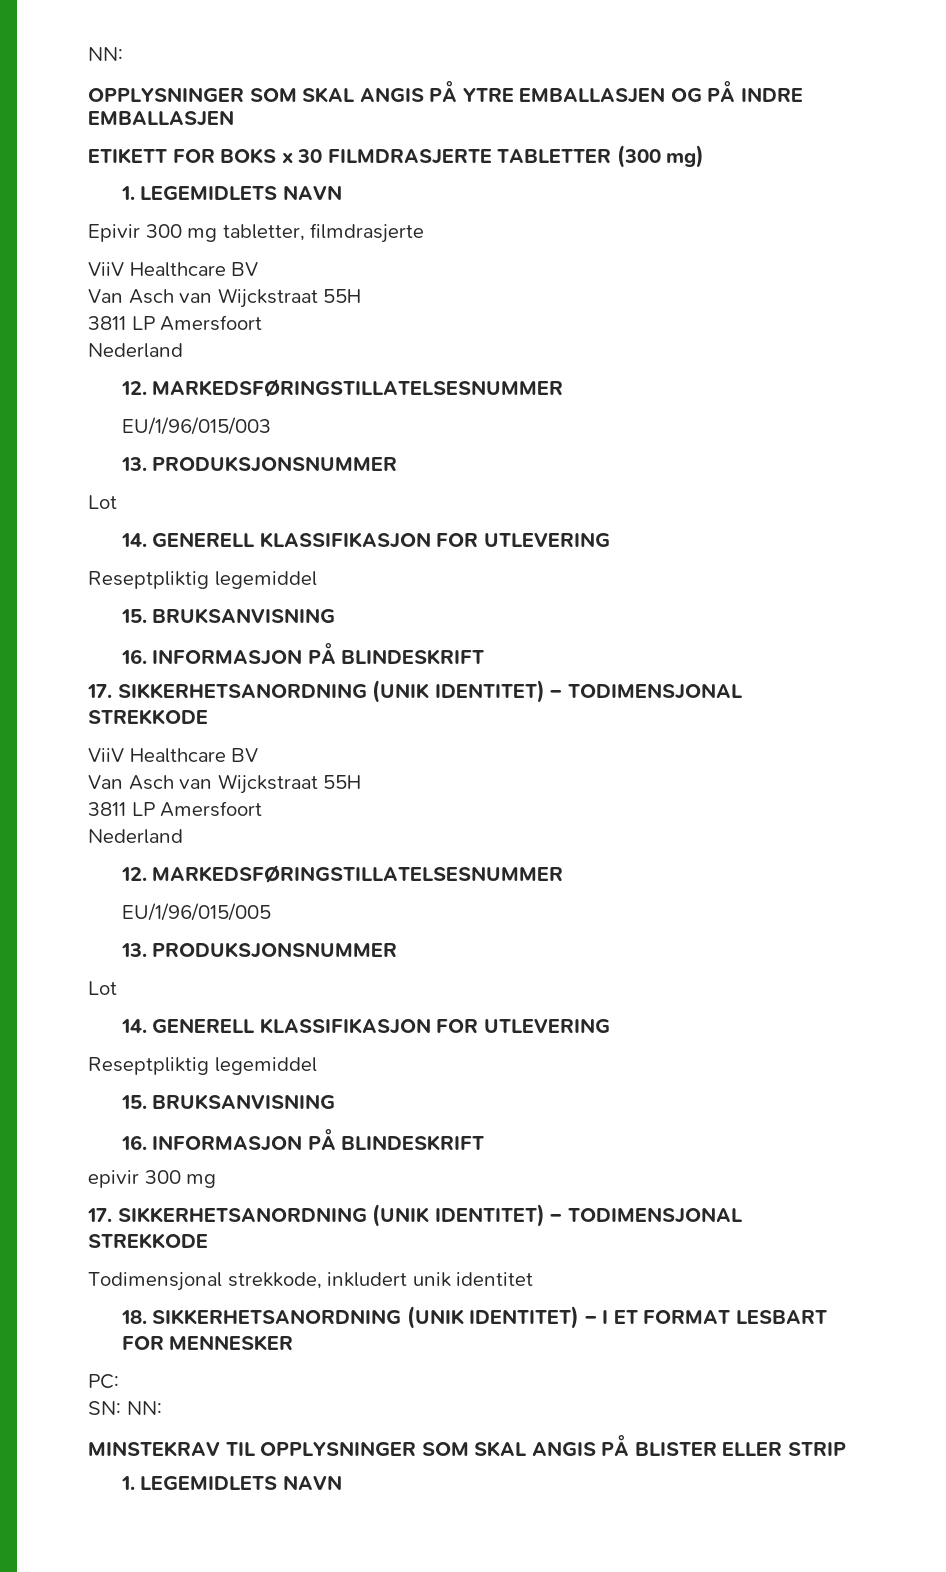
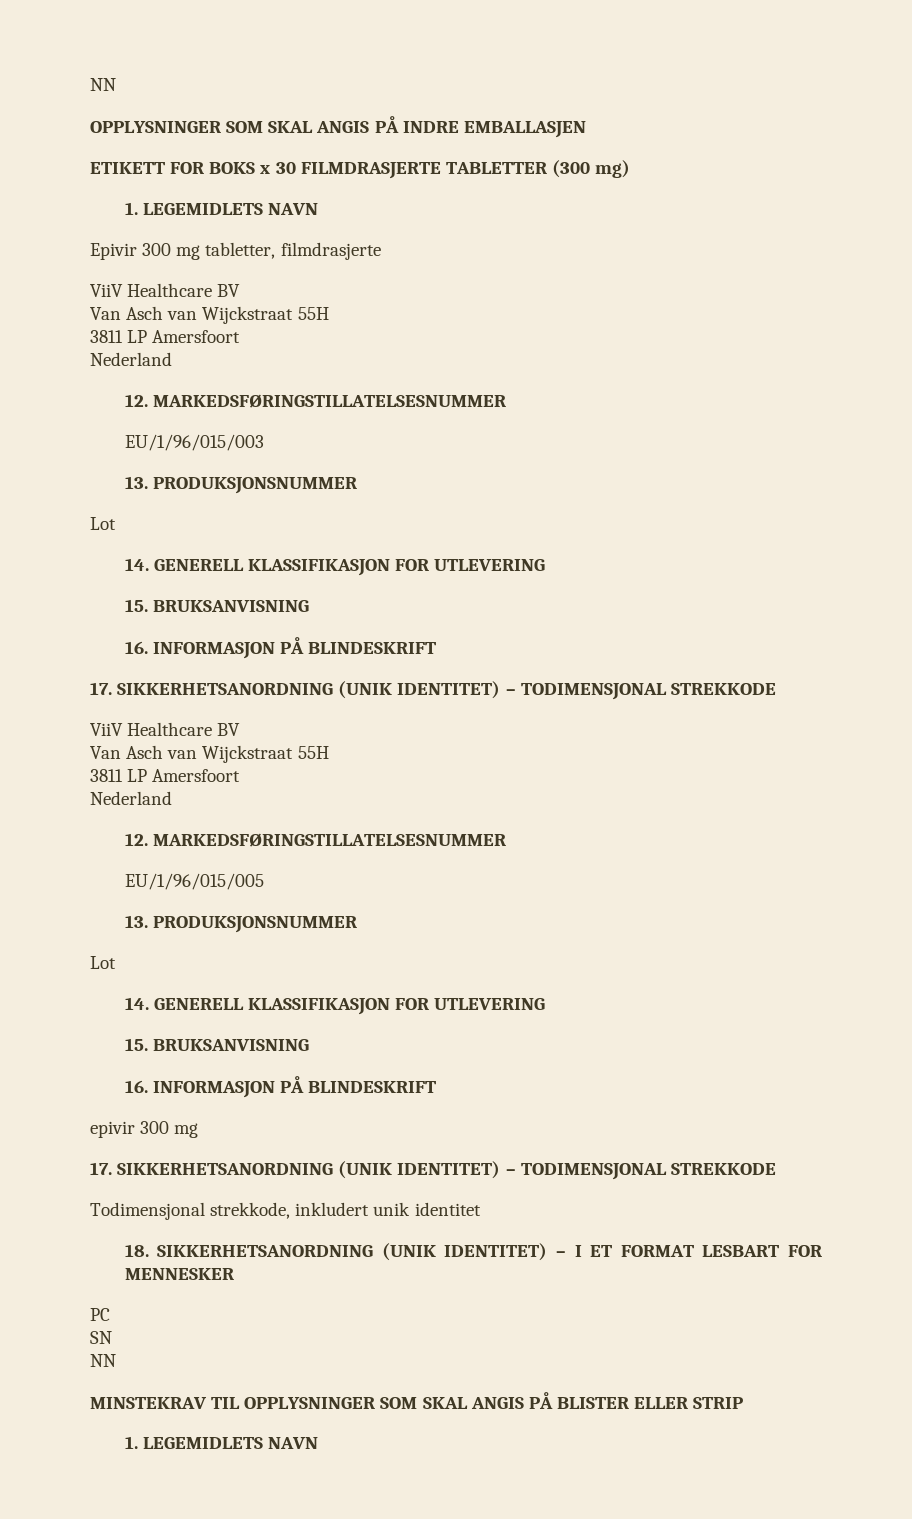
[88,47,123,61] [88,81,736,104] NN: // OPPLYSNINGER SOM SKAL ANGIS PÅ YTRE EMBALLASJEN OG PÅ -> [90,78,116,91] [90,116,399,133] NN // OPPLYSNINGER SOM SKAL ANGIS PÅ
[88,571,317,589] // Reseptpliktig legemiddel -> (546, 565) none
[88,1057,317,1075] // Reseptpliktig legemiddel -> (546, 1004) none
[88,1374,119,1389] [88,1401,162,1415] PC: // SN: NN: -> [90,1308,110,1321] [90,1331,112,1344] [90,1354,116,1367] PC // SN // NN

